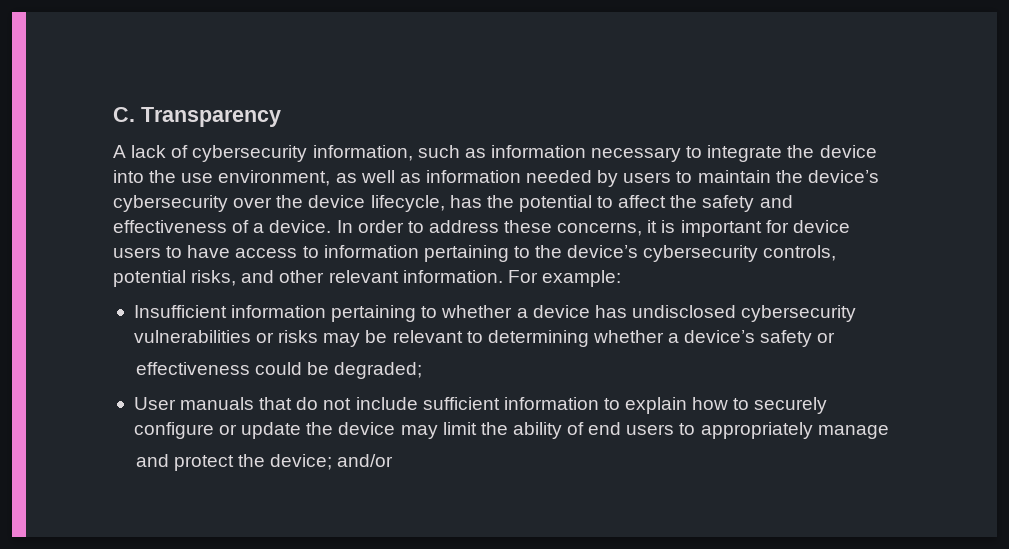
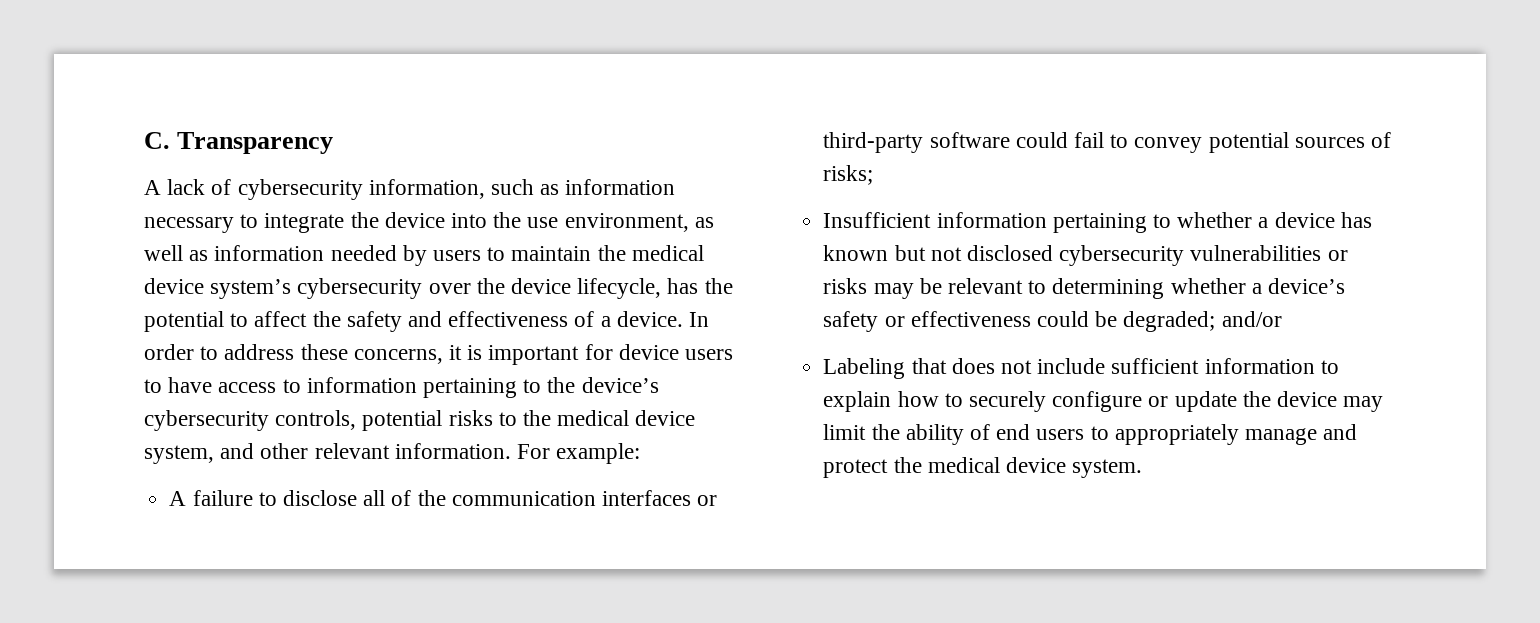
[807,170,879,183] device’s -> [631,245,704,261] [144,278,292,299] medical device system’s
[191,270,237,286] risks, -> [448,410,696,426] [144,445,214,464] risks to the medical device system,
(621, 278) none -> [169,490,718,506] [823,132,1391,153] [823,165,874,185] // A failure to disclose all of the communication interfaces or third-party software could fail to convey potential sources of risks;
[631,305,736,318] undisclosed -> [823,245,1053,261] known but not disclosed
(836, 337) // -> (905, 321) none
[133,397,319,410] // User manuals that do -> [1221,311,1282,327] [823,358,995,379] and/or // Labeling that does
(889, 432) // -> (1317, 436) none
[270,454,394,470] device; and/or -> [927,457,1143,478] medical device system.

